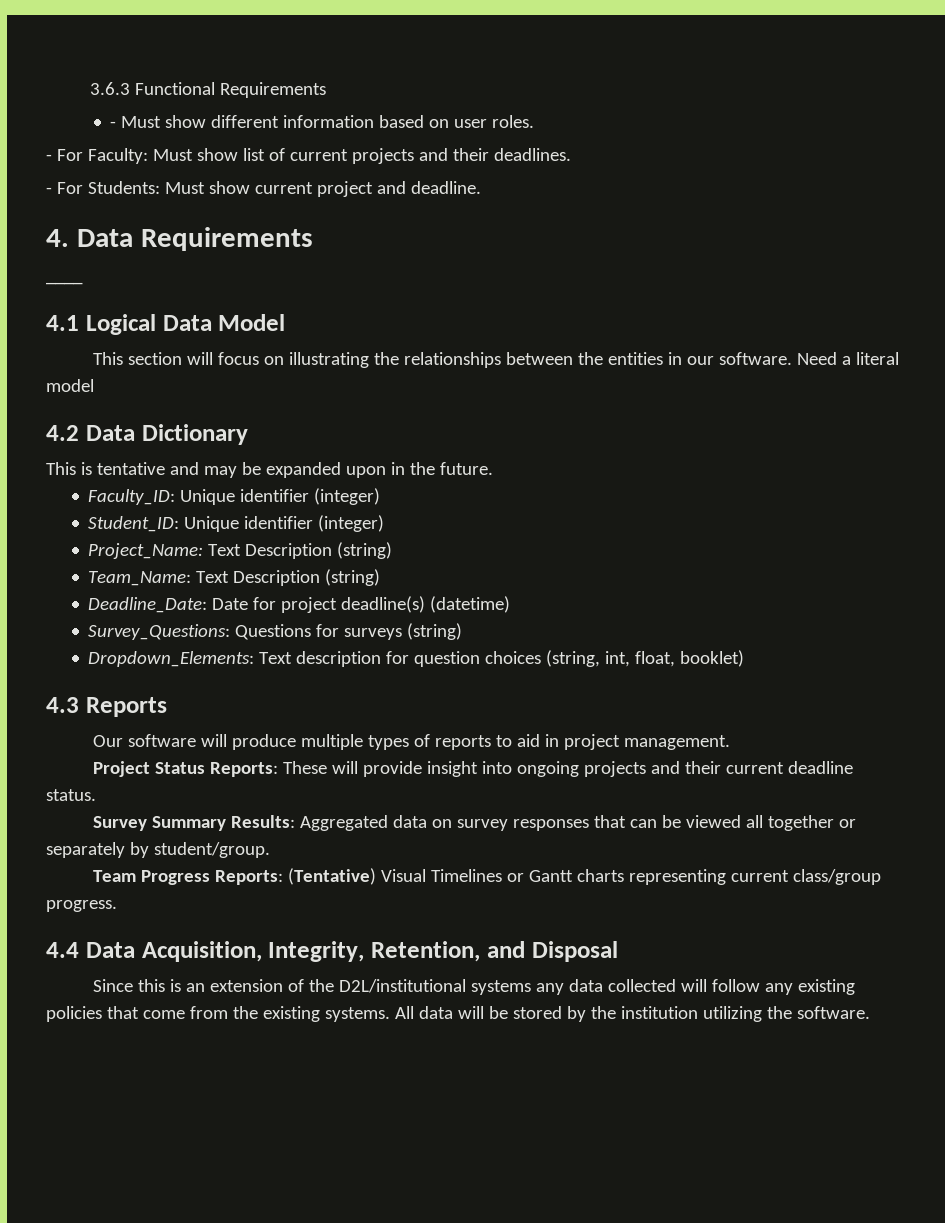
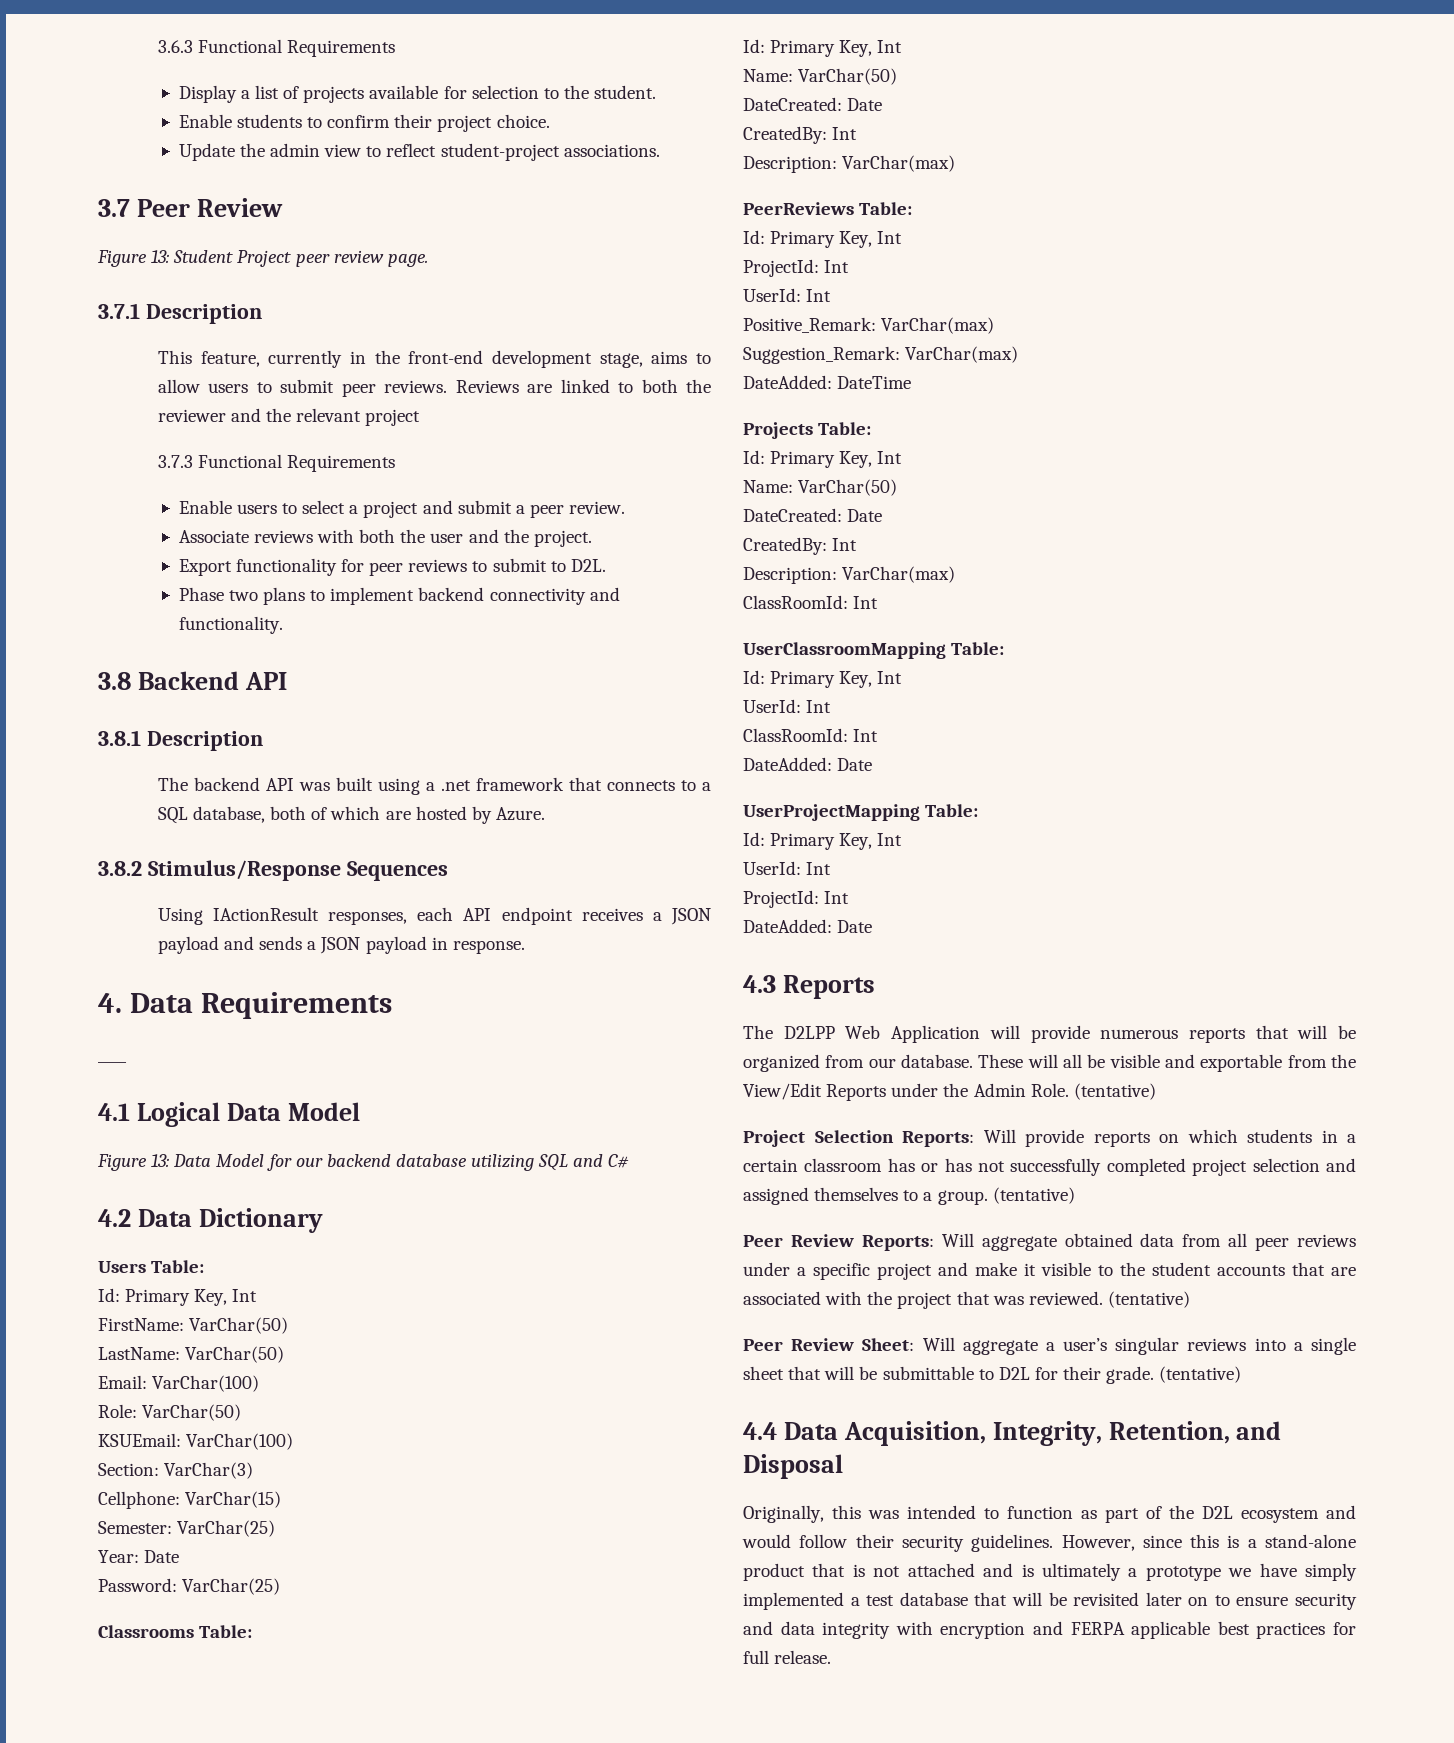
[110,115,535,128] [46,148,571,164] [46,181,481,197] - Must show different information based on user roles. // - For Faculty: Must show list of current projects and their deadlines. // - For Students: Must show current project and deadline. -> [178,85,657,103] [178,114,550,132] [178,143,660,161] [98,198,283,217] [97,250,428,267] [98,303,262,324] [157,350,712,368] [157,379,711,397] [157,408,421,426] [157,454,396,472] [178,500,626,518] [178,529,592,547] [178,558,606,576] [178,587,620,605] [178,616,283,634] [98,671,287,690] [98,730,263,751] [157,777,712,795] [157,806,545,824] [98,860,448,881] [157,907,711,925] [157,936,525,954] Display a list of projects available for selection to the student. // Enable students to confirm their project choice. // Update the admin view to reflect student-project associations. // 3.7 Peer Review // Figure 13: Student Project peer review page. // 3.7.1 Description // This feature, currently in the front-end development stage, aims to allow users to submit peer reviews. Reviews are linked to both the reviewer and the relevant project // 3.7.3 Functional Requirements // Enable users to select a project and submit a peer review. // Associate reviews with both the user and the project. // Export functionality for peer reviews to submit to D2L. // Phase two plans to implement backend connectivity and functionality. // 3.8 Backend API // 3.8.1 Description // The backend API was built using a .net framework that connects to a SQL database, both of which are hosted by Azure. // 3.8.2 Stimulus/Response Sequences // Using IActionResult responses, each API endpoint receives a JSON payload and sends a JSON payload in response.
[92,352,899,368] [46,379,94,392] [46,424,248,445] [46,462,493,478] [88,488,381,505] [88,515,385,532] [88,542,393,559] [88,569,381,586] [88,596,511,613] [88,623,463,640] [88,650,745,667] [46,697,167,717] [92,734,730,750] [92,761,853,777] [46,789,96,801] [92,815,856,831] [46,842,270,858] [92,868,881,885] [46,900,117,912] This section will focus on illustrating the relationships between the entities in our software. Need a literal model // 4.2 Data Dictionary // This is tentative and may be expanded upon in the future. // Faculty_ID: Unique identifier (integer) // Student_ID: Unique identifier (integer) // Project_Name: Text Description (string) // Team_Name: Text Description (string) // Deadline_Date: Date for project deadline(s) (datetime) // Survey_Questions: Questions for surveys (string) // Dropdown_Elements: Text description for question choices (string, int, float, booklet) // 4.3 Reports // Our software will produce multiple types of reports to aid in project management. // Project Status Reports: These will provide insight into ongoing projects and their current deadline status. // Survey Summary Results: Aggregated data on survey responses that can be viewed all together or separately by student/group. // Team Progress Reports: (Tentative) Visual Timelines or Gantt charts representing current class/group progress. -> [97,1154,630,1171] [98,1208,323,1233] [98,1260,205,1273] [98,1288,258,1306] [98,1317,289,1334] [98,1346,285,1363] [98,1375,260,1392] [98,1404,242,1421] [98,1433,294,1450] [98,1462,254,1479] [98,1491,282,1509] [98,1520,276,1537] [98,1550,180,1563] [98,1578,281,1595] [98,1625,253,1638] [743,39,903,57] [743,68,898,85] [743,97,883,111] [743,126,858,144] [743,155,956,173] [743,202,913,215] [743,230,903,248] [743,259,850,277] [743,288,832,302] [743,317,995,334] [743,346,1019,364] [743,375,912,389] [743,422,872,439] [743,450,903,468] [743,479,898,496] [743,508,883,522] [743,537,858,555] [743,566,956,584] [743,595,879,609] [743,642,1005,659] [743,670,903,688] [743,699,832,713] [743,728,879,742] [743,757,873,771] [743,804,979,821] [743,832,903,850] [743,861,832,875] [743,890,850,908] [743,919,873,933] [743,975,875,999] [743,1025,1356,1043] [743,1054,1356,1072] [743,1083,1156,1101] [743,1129,1356,1147] [743,1158,1356,1176] [743,1187,1075,1205] [743,1233,1356,1251] [743,1262,1356,1280] [743,1291,1190,1309] [743,1337,1357,1355] [743,1366,1242,1384] Figure 13: Data Model for our backend database utilizing SQL and C# // 4.2 Data Dictionary // Users Table: // Id: Primary Key, Int // FirstName: VarChar(50) // LastName: VarChar(50) // Email: VarChar(100) // Role: VarChar(50) // KSUEmail: VarChar(100) // Section: VarChar(3) // Cellphone: VarChar(15) // Semester: VarChar(25) // Year: Date // Password: VarChar(25) // Classrooms Table: // Id: Primary Key, Int // Name: VarChar(50) // DateCreated: Date // CreatedBy: Int // Description: VarChar(max) // PeerReviews Table: // Id: Primary Key, Int // ProjectId: Int // UserId: Int // Positive_Remark: VarChar(max) // Suggestion_Remark: VarChar(max) // DateAdded: DateTime // Projects Table: // Id: Primary Key, Int // Name: VarChar(50) // DateCreated: Date // CreatedBy: Int // Description: VarChar(max) // ClassRoomId: Int // UserClassroomMapping Table: // Id: Primary Key, Int // UserId: Int // ClassRoomId: Int // DateAdded: Date // UserProjectMapping Table: // Id: Primary Key, Int // UserId: Int // ProjectId: Int // DateAdded: Date // 4.3 Reports // The D2LPP Web Application will provide numerous reports that will be organized from our database. These will all be visible and exportable from the View/Edit Reports under the Admin Role. (tentative) // Project Selection Reports: Will provide reports on which students in a certain classroom has or has not successfully completed project selection and assigned themselves to a group. (tentative) // Peer Review Reports: Will aggregate obtained data from all peer reviews under a specific project and make it visible to the student accounts that are associated with the project that was reviewed. (tentative) // Peer Review Sheet: Will aggregate a user’s singular reviews into a single sheet that will be submittable to D2L for their grade. (tentative)
[92,979,855,995] [46,1006,870,1022] Since this is an extension of the D2L/institutional systems any data collected will follow any existing policies that come from the existing systems. All data will be stored by the institution utilizing the software. -> [743,1505,1356,1523] [742,1534,1356,1552] [743,1563,1357,1581] [743,1592,1357,1610] [743,1621,1356,1639] [743,1650,832,1664] Originally, this was intended to function as part of the D2L ecosystem and would follow their security guidelines. However, since this is a stand-alone product that is not attached and is ultimately a prototype we have simply implemented a test database that will be revisited later on to ensure security and data integrity with encryption and FERPA applicable best practices for full release.

